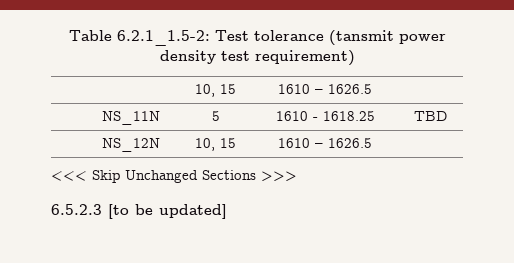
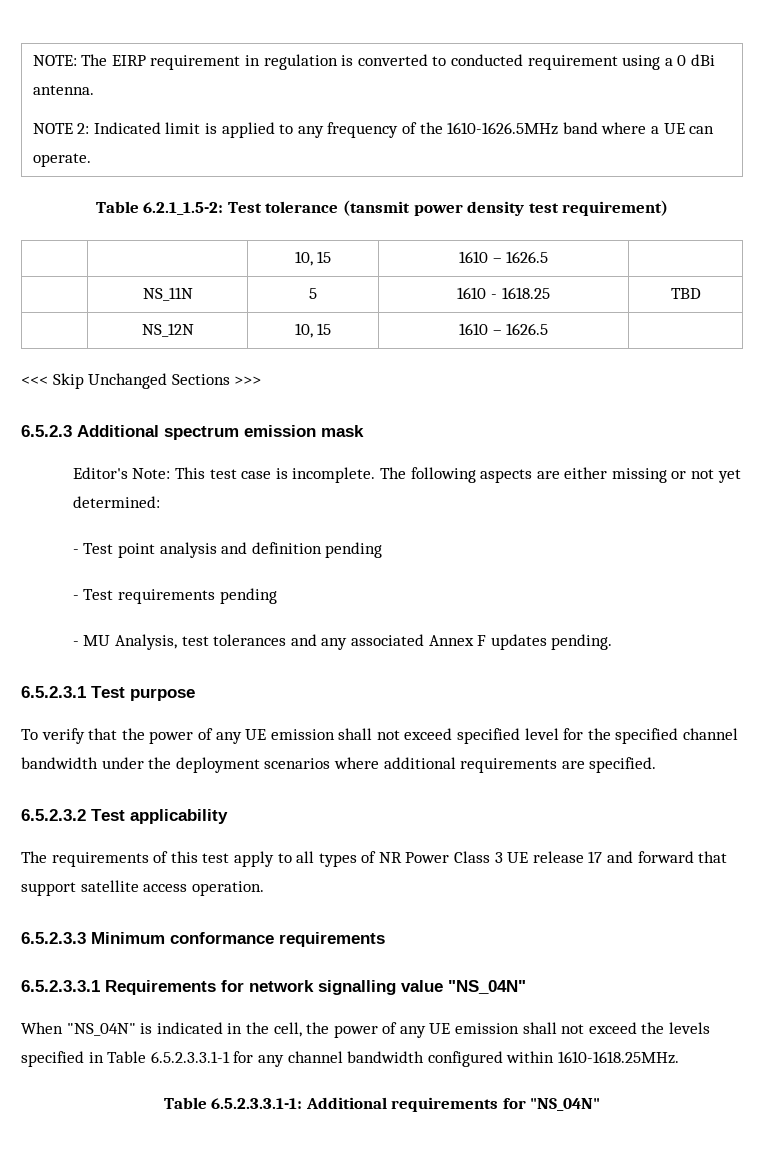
(68, 35) none -> [32,54,715,70] [32,85,94,95] [32,122,715,138] [32,153,91,167] NOTE: The EIRP requirement in regulation is converted to conducted requirement using a 0 dBi antenna. // NOTE 2: Indicated limit is applied to any frequency of the 1610-1626.5MHz band where a UE can operate. //
[108,204,227,219] [to be updated] -> [77,425,364,440] [72,467,741,483] [72,496,160,508] [72,542,383,558] [72,588,277,604] [72,634,613,650] [21,686,195,701] [21,728,739,744] [21,757,657,773] [21,809,228,824] [21,851,728,867] [21,880,264,896] [21,932,385,947] [21,980,526,995] [21,1022,711,1038] [21,1051,679,1067] [163,1097,601,1112] Additional spectrum emission mask // Editor's Note: This test case is incomplete. The following aspects are either missing or not yet determined: // - Test point analysis and definition pending // - Test requirements pending // - MU Analysis, test tolerances and any associated Annex F updates pending. // 6.5.2.3.1 Test purpose // To verify that the power of any UE emission shall not exceed specified level for the specified channel bandwidth under the deployment scenarios where additional requirements are specified. // 6.5.2.3.2 Test applicability // The requirements of this test apply to all types of NR Power Class 3 UE release 17 and forward that support satellite access operation. // 6.5.2.3.3 Minimum conformance requirements // 6.5.2.3.3.1 Requirements for network signalling value "NS_04N" // When "NS_04N" is indicated in the cell, the power of any UE emission shall not exceed the levels specified in Table 6.5.2.3.3.1-1 for any channel bandwidth configured within 1610-1618.25MHz. // Table 6.5.2.3.3.1-1: Additional requirements for "NS_04N"

